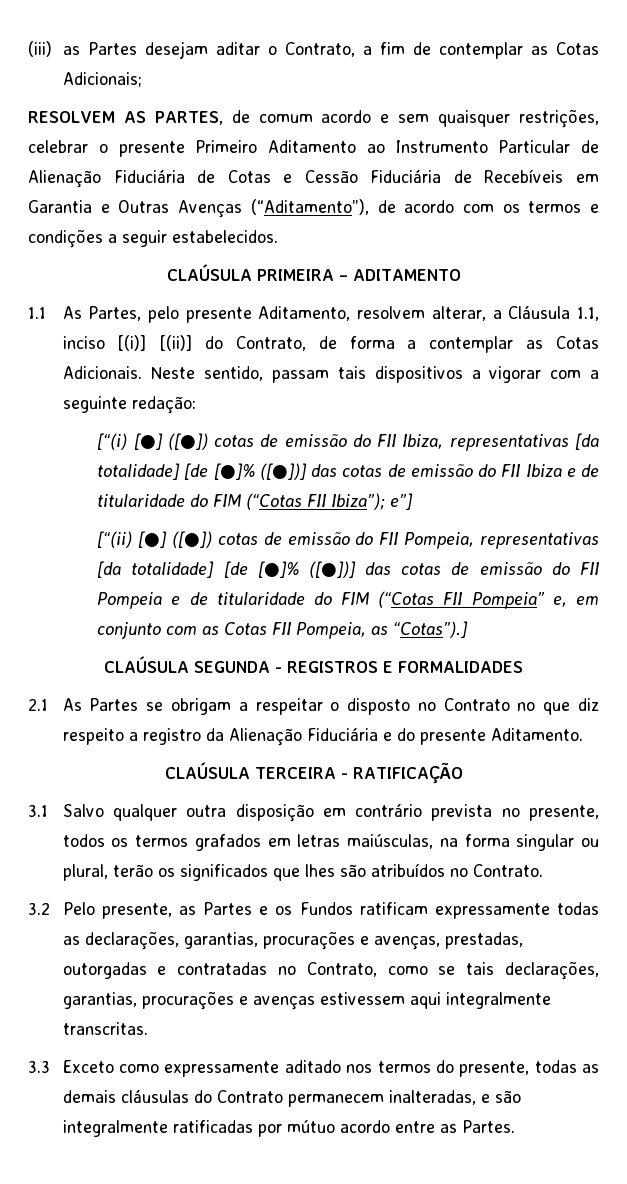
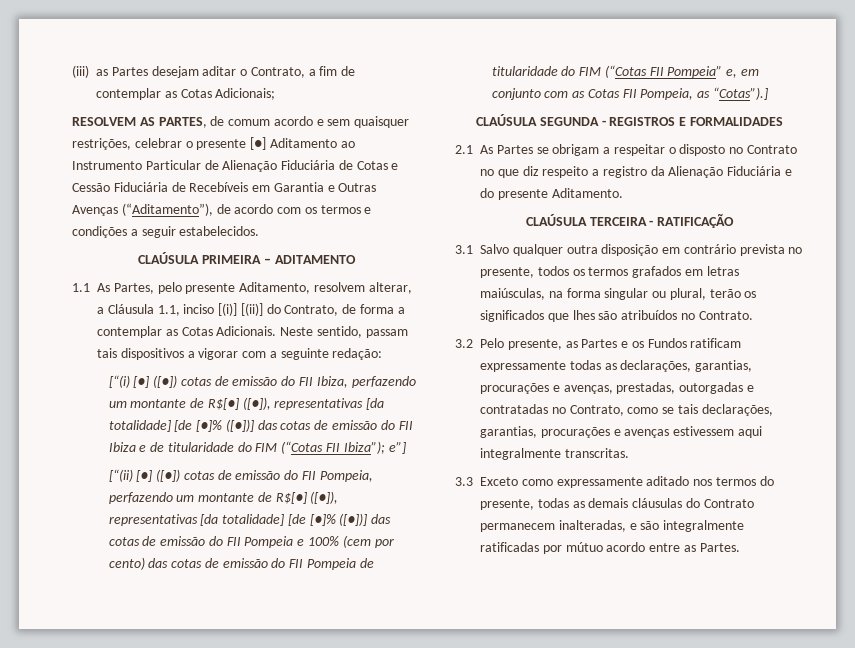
[195,140,258,153] Primeiro -> [250,137,267,150] [●]
(444, 441) none -> [351,376,416,388] [108,397,271,410] perfazendo um montante de R$[●] ([●]),
(475, 540) none -> [108,491,339,504] perfazendo um montante de R$[●] ([●]),
(181, 600) none -> [308,535,394,548] [108,557,357,570] 100% (cem por cento) das cotas de emissão do FII Pompeia

